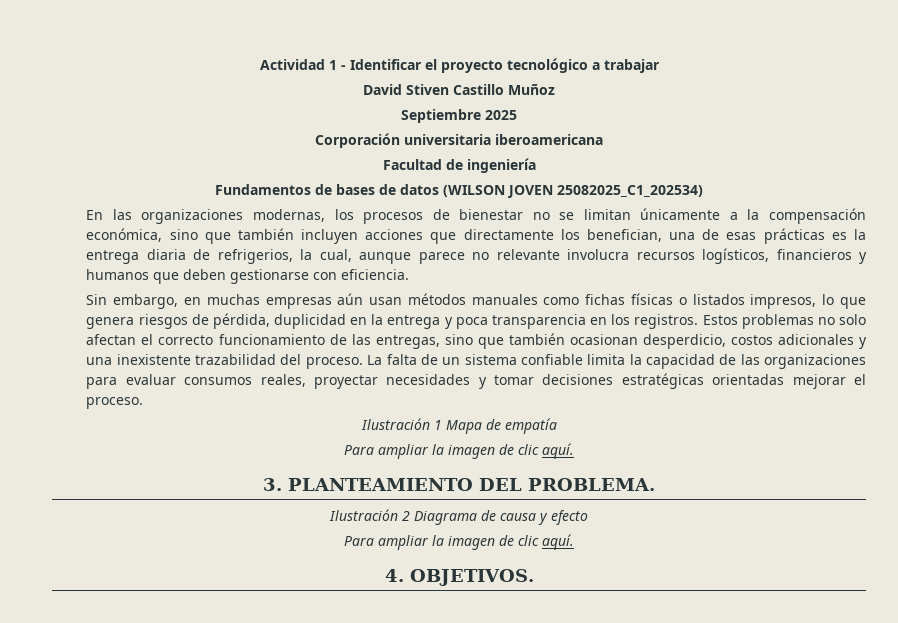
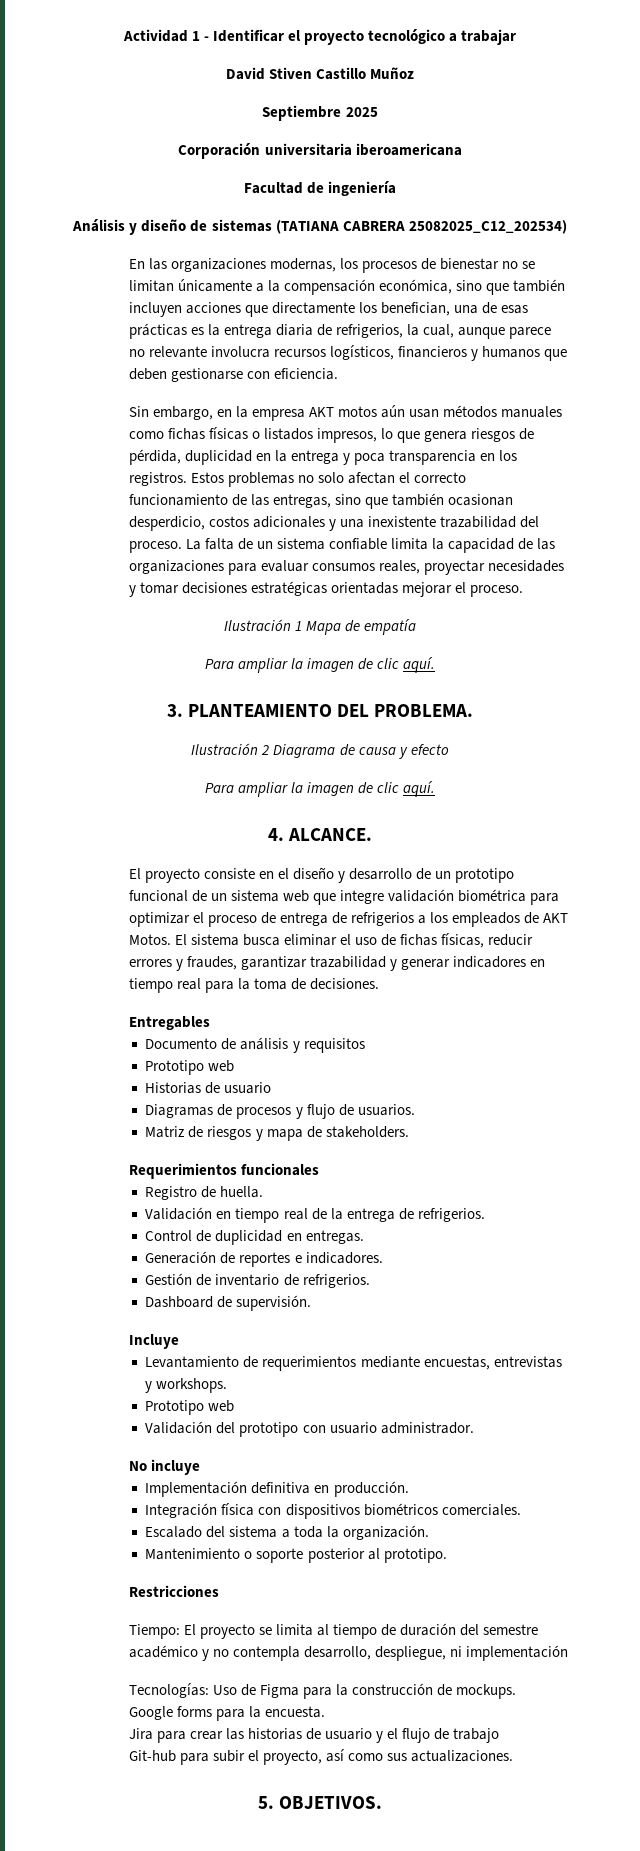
[215,184,703,198] Fundamentos de bases de datos (WILSON JOVEN 25082025_C1_202534) -> [72,219,567,235] Análisis y diseño de sistemas (TATIANA CABRERA 25082025_C12_202534)
[206,294,332,309] muchas empresas -> [235,406,378,421] la empresa AKT motos
(404, 575) none -> [288,828,373,841] [128,867,515,883] [128,889,560,905] [128,912,569,927] [128,933,534,948] [128,956,546,971] [128,978,380,993] [128,1016,210,1030] [145,1037,365,1053] [145,1060,235,1075] [145,1082,272,1094] [145,1104,415,1119] [145,1126,409,1141] [128,1163,319,1179] [145,1186,264,1200] [145,1207,485,1223] [145,1230,364,1245] [145,1251,383,1267] [145,1273,370,1288] [145,1295,312,1311] [128,1334,179,1349] [145,1356,562,1371] [145,1378,228,1393] [145,1400,235,1415] [145,1421,474,1437] [128,1459,200,1475] [145,1481,409,1497] [145,1503,521,1519] [145,1525,429,1540] [145,1548,447,1563] [128,1585,219,1597] [128,1623,539,1639] [128,1645,569,1661] [128,1683,517,1699] [128,1706,326,1721] [128,1728,500,1743] [128,1749,514,1765] [257,1796,274,1809] ALCANCE. // El proyecto consiste en el diseño y desarrollo de un prototipo funcional de un sistema web que integre validación biométrica para optimizar el proceso de entrega de refrigerios a los empleados de AKT Motos. El sistema busca eliminar el uso de fichas físicas, reducir errores y fraudes, garantizar trazabilidad y generar indicadores en tiempo real para la toma de decisiones. // Entregables // Documento de análisis y requisitos // Prototipo web // Historias de usuario // Diagramas de procesos y flujo de usuarios. // Matriz de riesgos y mapa de stakeholders. // Requerimientos funcionales // Registro de huella. // Validación en tiempo real de la entrega de refrigerios. // Control de duplicidad en entregas. // Generación de reportes e indicadores. // Gestión de inventario de refrigerios. // Dashboard de supervisión. // Incluye // Levantamiento de requerimientos mediante encuestas, entrevistas y workshops. // Prototipo web // Validación del prototipo con usuario administrador. // No incluye // Implementación definitiva en producción. // Integración física con dispositivos biométricos comerciales. // Escalado del sistema a toda la organización. // Mantenimiento o soporte posterior al prototipo. // Restricciones // Tiempo: El proyecto se limita al tiempo de duración del semestre académico y no contempla desarrollo, despliegue, ni implementación // Tecnologías: Uso de Figma para la construcción de mockups. // Google forms para la encuesta. // Jira para crear las historias de usuario y el flujo de trabajo // Git-hub para subir el proyecto, así como sus actualizaciones. // 5.

